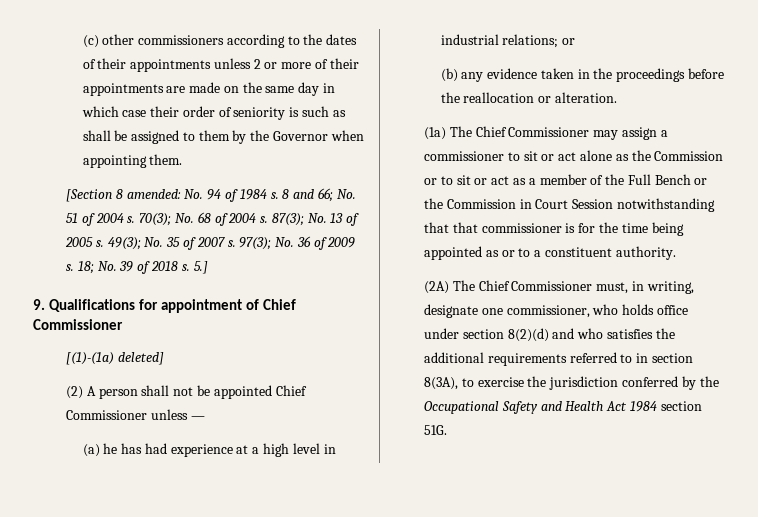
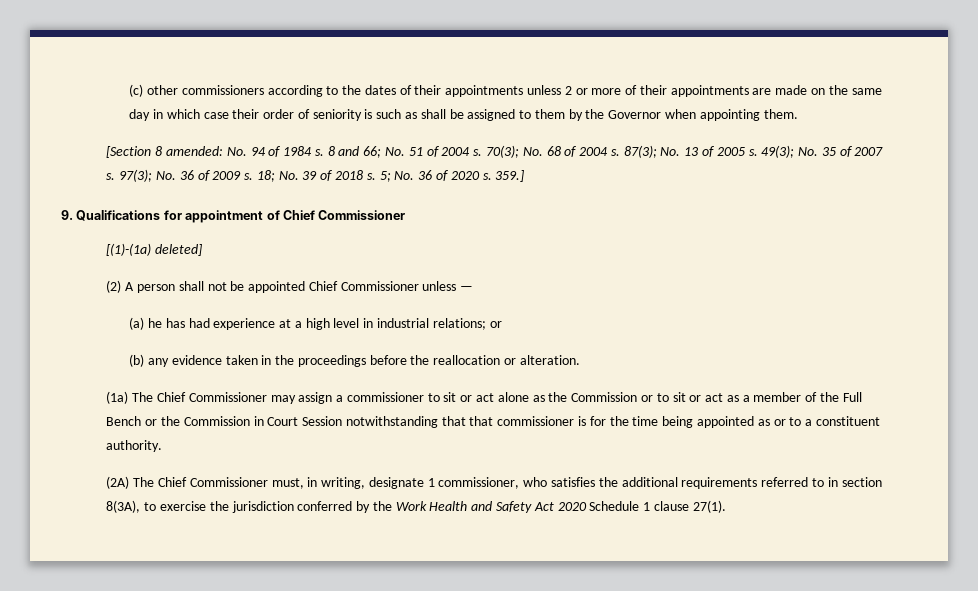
[193,261,208,274] 5.] -> [379,170,525,182] 5; No. 36 of 2020 s. 359.]
[481,308,503,315] one -> [427,478,435,487] 1
[622,304,688,315] [424,328,604,342] holds office under section 8(2)(d) and who -> (548, 482) none
[424,401,702,414] [424,425,448,435] Occupational Safety and Health Act 1984 section 51G. -> [395,500,726,513] Work Health and Safety Act 2020 Schedule 1 clause 27(1).

